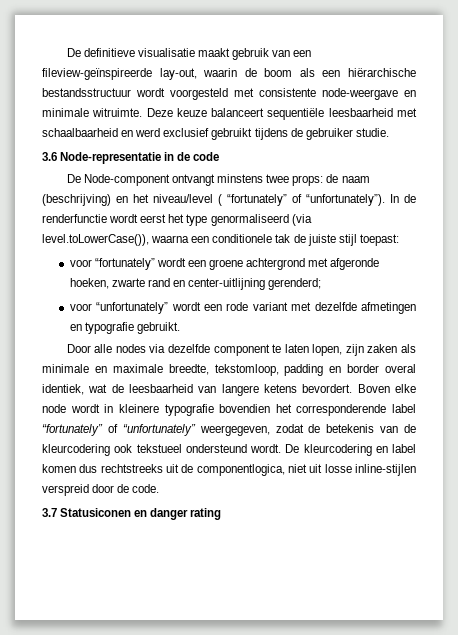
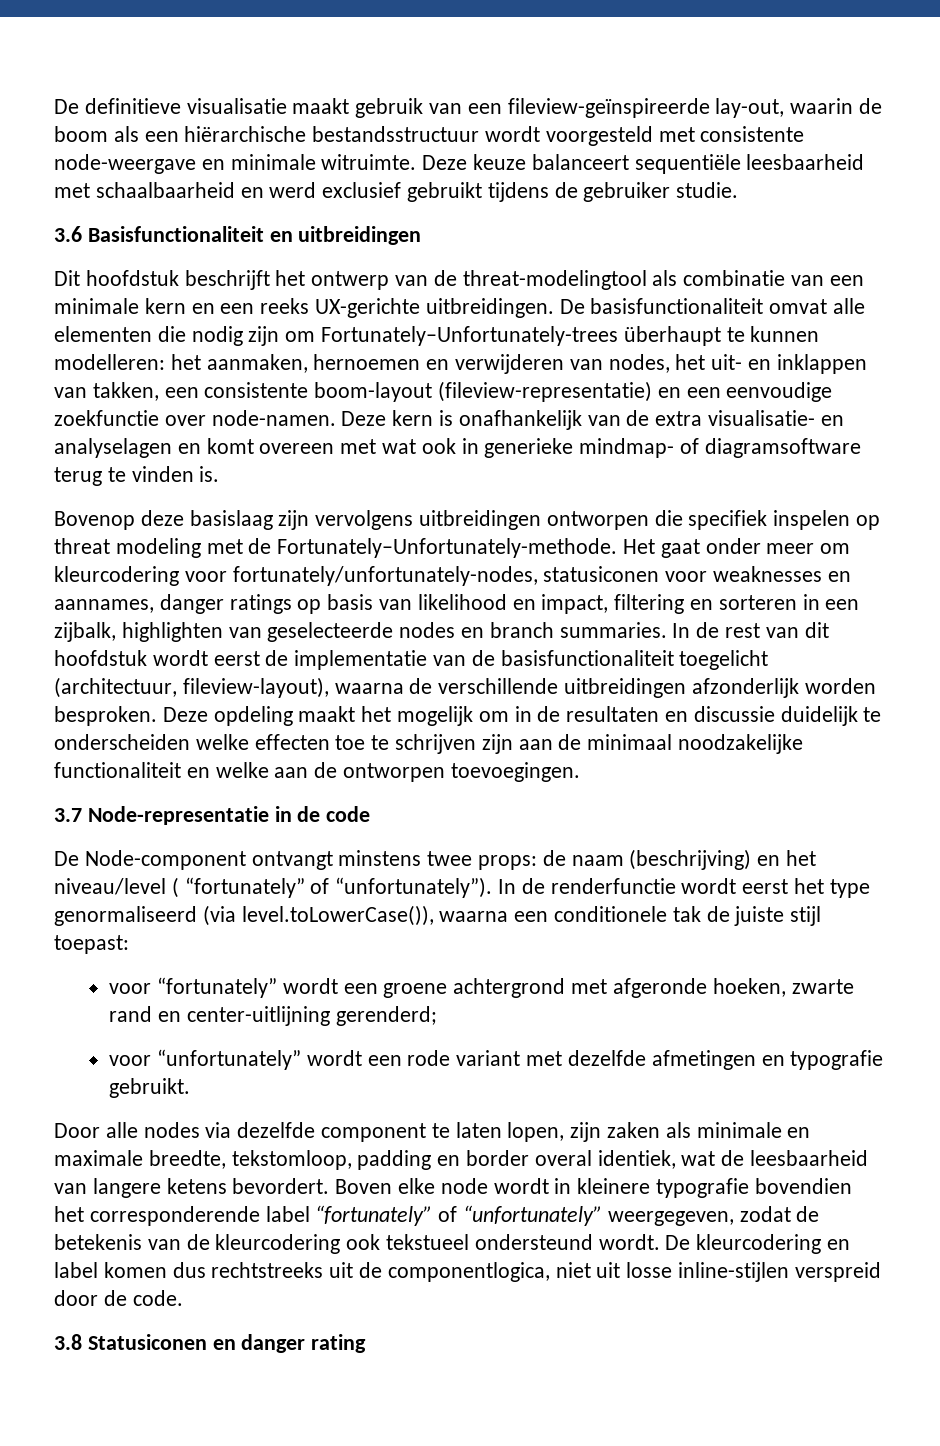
(57, 156) none -> [87,226,422,245] [54,270,864,290] [54,298,866,318] [54,326,820,346] [54,354,867,374] [54,381,833,402] [54,410,844,430] [54,438,861,458] [54,466,220,486] [54,510,881,530] [54,538,851,558] [54,566,851,586] [54,594,860,614] [54,622,829,642] [54,650,769,670] [54,677,876,698] [54,706,882,726] [54,734,804,754] [54,762,580,782] [54,808,82,822] Basisfunctionaliteit en uitbreidingen // Dit hoofdstuk beschrijft het ontwerp van de threat-modelingtool als combinatie van een minimale kern en een reeks UX-gerichte uitbreidingen. De basisfunctionaliteit omvat alle elementen die nodig zijn om Fortunately–Unfortunately-trees überhaupt te kunnen modelleren: het aanmaken, hernoemen en verwijderen van nodes, het uit- en inklappen van takken, een consistente boom-layout (fileview-representatie) en een eenvoudige zoekfunctie over node-namen. Deze kern is onafhankelijk van de extra visualisatie- en analyselagen en komt overeen met wat ook in generieke mindmap- of diagramsoftware terug te vinden is. // Bovenop deze basislaag zijn vervolgens uitbreidingen ontworpen die specifiek inspelen op threat modeling met de Fortunately–Unfortunately-methode. Het gaat onder meer om kleurcodering voor fortunately/unfortunately-nodes, statusiconen voor weaknesses en aannames, danger ratings op basis van likelihood en impact, filtering en sorteren in een zijbalk, highlighten van geselecteerde nodes en branch summaries. In de rest van dit hoofdstuk wordt eerst de implementatie van de basisfunctionaliteit toegelicht (architectuur, fileview-layout), waarna de verschillende uitbreidingen afzonderlijk worden besproken. Deze opdeling maakt het mogelijk om in de resultaten en discussie duidelijk te onderscheiden welke effecten toe te schrijven zijn aan de minimaal noodzakelijke functionaliteit en welke aan de ontworpen toevoegingen. // 3.7
[42,508,57,517] 3.7 -> [54,1334,82,1350] 3.8

